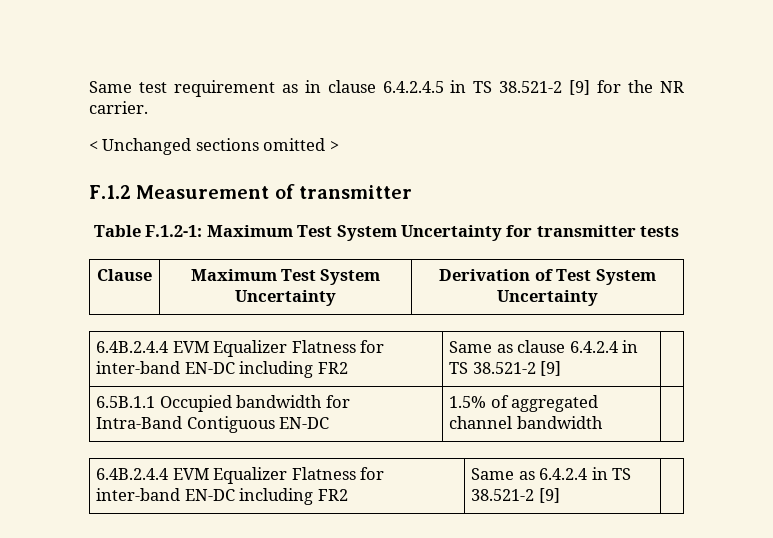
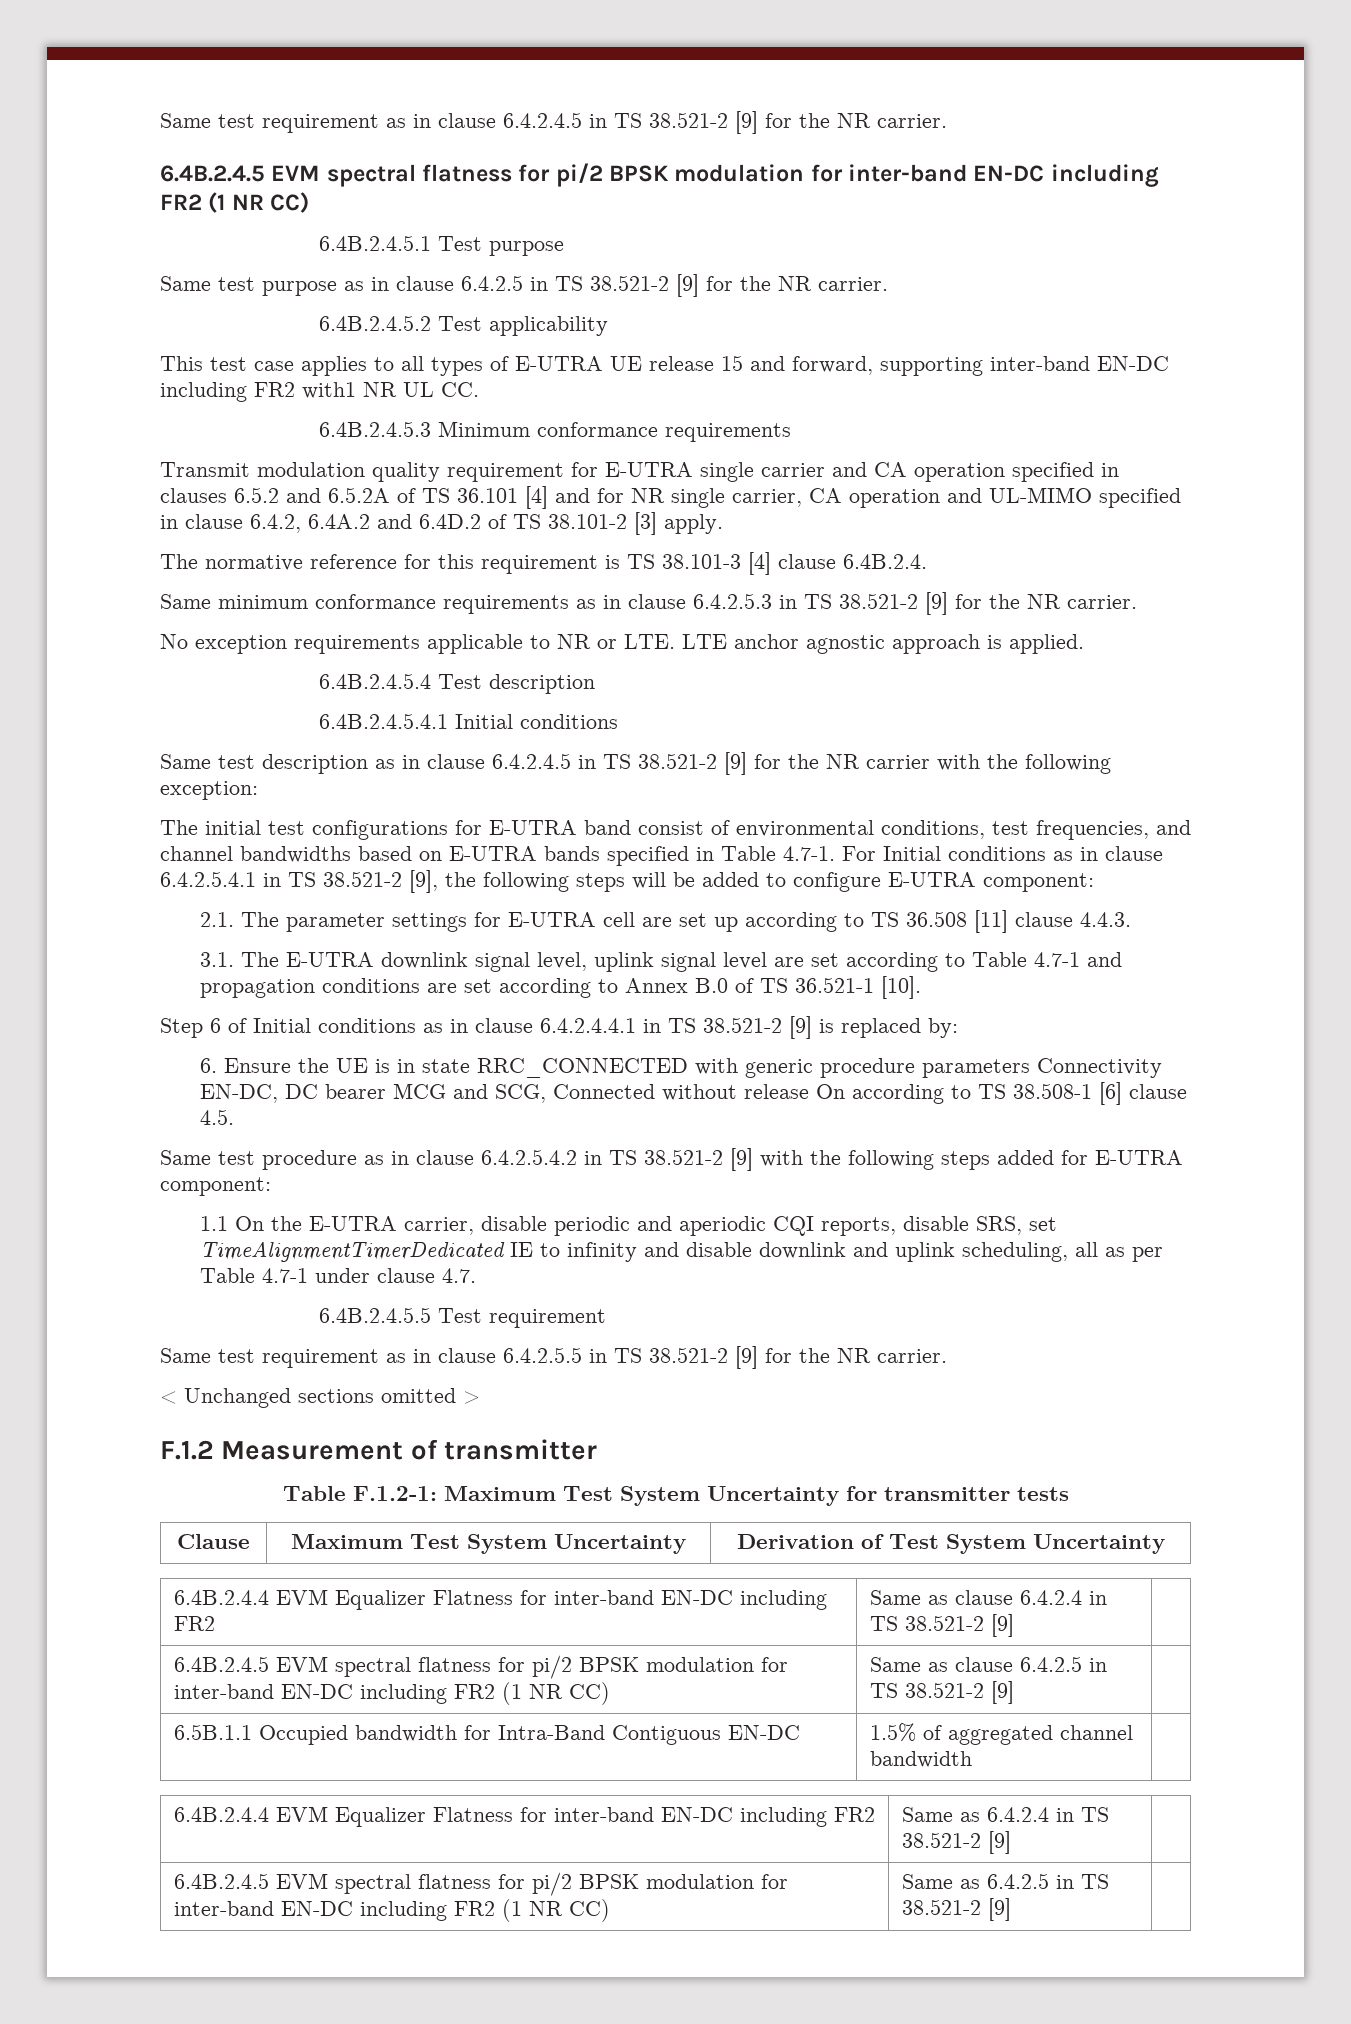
(148, 107) none -> [160,163,1159,187] [160,192,310,213] [318,235,564,256] [160,274,888,297] [318,315,608,336] [160,355,1169,376] [160,382,479,402] [318,421,791,442] [160,462,1119,482] [160,486,1181,509] [160,512,723,535] [160,552,927,575] [160,592,1137,615] [160,634,1084,654] [318,673,595,694] [318,713,618,729] [160,752,1111,775] [160,781,258,800] [160,820,1191,840] [160,846,1163,866] [160,870,1094,893] [199,910,1131,933] [199,952,1122,972] [199,976,921,999] [160,1016,958,1039] [199,1058,1162,1078] [199,1082,1187,1105] [199,1109,234,1125] [160,1148,1183,1171] [160,1177,271,1196] [199,1216,1057,1236] [199,1241,1163,1262] [199,1268,476,1283] [318,1307,606,1328] [160,1346,947,1369] // 6.4B.2.4.5 EVM spectral flatness for pi/2 BPSK modulation for inter-band EN-DC including FR2 (1 NR CC) // 6.4B.2.4.5.1 Test purpose // Same test purpose as in clause 6.4.2.5 in TS 38.521-2 [9] for the NR carrier. // 6.4B.2.4.5.2 Test applicability // This test case applies to all types of E-UTRA UE release 15 and forward, supporting inter-band EN-DC including FR2 with1 NR UL CC. // 6.4B.2.4.5.3 Minimum conformance requirements // Transmit modulation quality requirement for E-UTRA single carrier and CA operation specified in clauses 6.5.2 and 6.5.2A of TS 36.101 [4] and for NR single carrier, CA operation and UL-MIMO specified in clause 6.4.2, 6.4A.2 and 6.4D.2 of TS 38.101-2 [3] apply. // The normative reference for this requirement is TS 38.101-3 [4] clause 6.4B.2.4. // Same minimum conformance requirements as in clause 6.4.2.5.3 in TS 38.521-2 [9] for the NR carrier. // No exception requirements applicable to NR or LTE. LTE anchor agnostic approach is applied. // 6.4B.2.4.5.4 Test description // 6.4B.2.4.5.4.1 Initial conditions // Same test description as in clause 6.4.2.4.5 in TS 38.521-2 [9] for the NR carrier with the following exception: // The initial test configurations for E-UTRA band consist of environmental conditions, test frequencies, and channel bandwidths based on E-UTRA bands specified in Table 4.7-1. For Initial conditions as in clause 6.4.2.5.4.1 in TS 38.521-2 [9], the following steps will be added to configure E-UTRA component: // 2.1. The parameter settings for E-UTRA cell are set up according to TS 36.508 [11] clause 4.4.3. // 3.1. The E-UTRA downlink signal level, uplink signal level are set according to Table 4.7-1 and propagation conditions are set according to Annex B.0 of TS 36.521-1 [10]. // Step 6 of Initial conditions as in clause 6.4.2.4.4.1 in TS 38.521-2 [9] is replaced by: // 6. Ensure the UE is in state RRC_CONNECTED with generic procedure parameters Connectivity EN-DC, DC bearer MCG and SCG, Connected without release On according to TS 38.508-1 [6] clause 4.5. // Same test procedure as in clause 6.4.2.5.4.2 in TS 38.521-2 [9] with the following steps added for E-UTRA component: // 1.1 On the E-UTRA carrier, disable periodic and aperiodic CQI reports, disable SRS, set TimeAlignmentTimerDedicated IE to infinity and disable downlink and uplink scheduling, all as per Table 4.7-1 under clause 4.7. // 6.4B.2.4.5.5 Test requirement // Same test requirement as in clause 6.4.2.5.5 in TS 38.521-2 [9] for the NR carrier.
(562, 368) none -> [173,1655,788,1679] [173,1682,610,1705] [869,1656,1107,1672] [869,1681,1014,1704] // 6.4B.2.4.5 EVM spectral flatness for pi/2 BPSK modulation for inter-band EN-DC including FR2 (1 NR CC) | Same as clause 6.4.2.5 in TS 38.521-2 [9] |
(560, 495) none -> [173,1872,788,1896] [173,1899,610,1922] [901,1873,1109,1889] [901,1898,1011,1921] // 6.4B.2.4.5 EVM spectral flatness for pi/2 BPSK modulation for inter-band EN-DC including FR2 (1 NR CC) | Same as 6.4.2.5 in TS 38.521-2 [9] |

